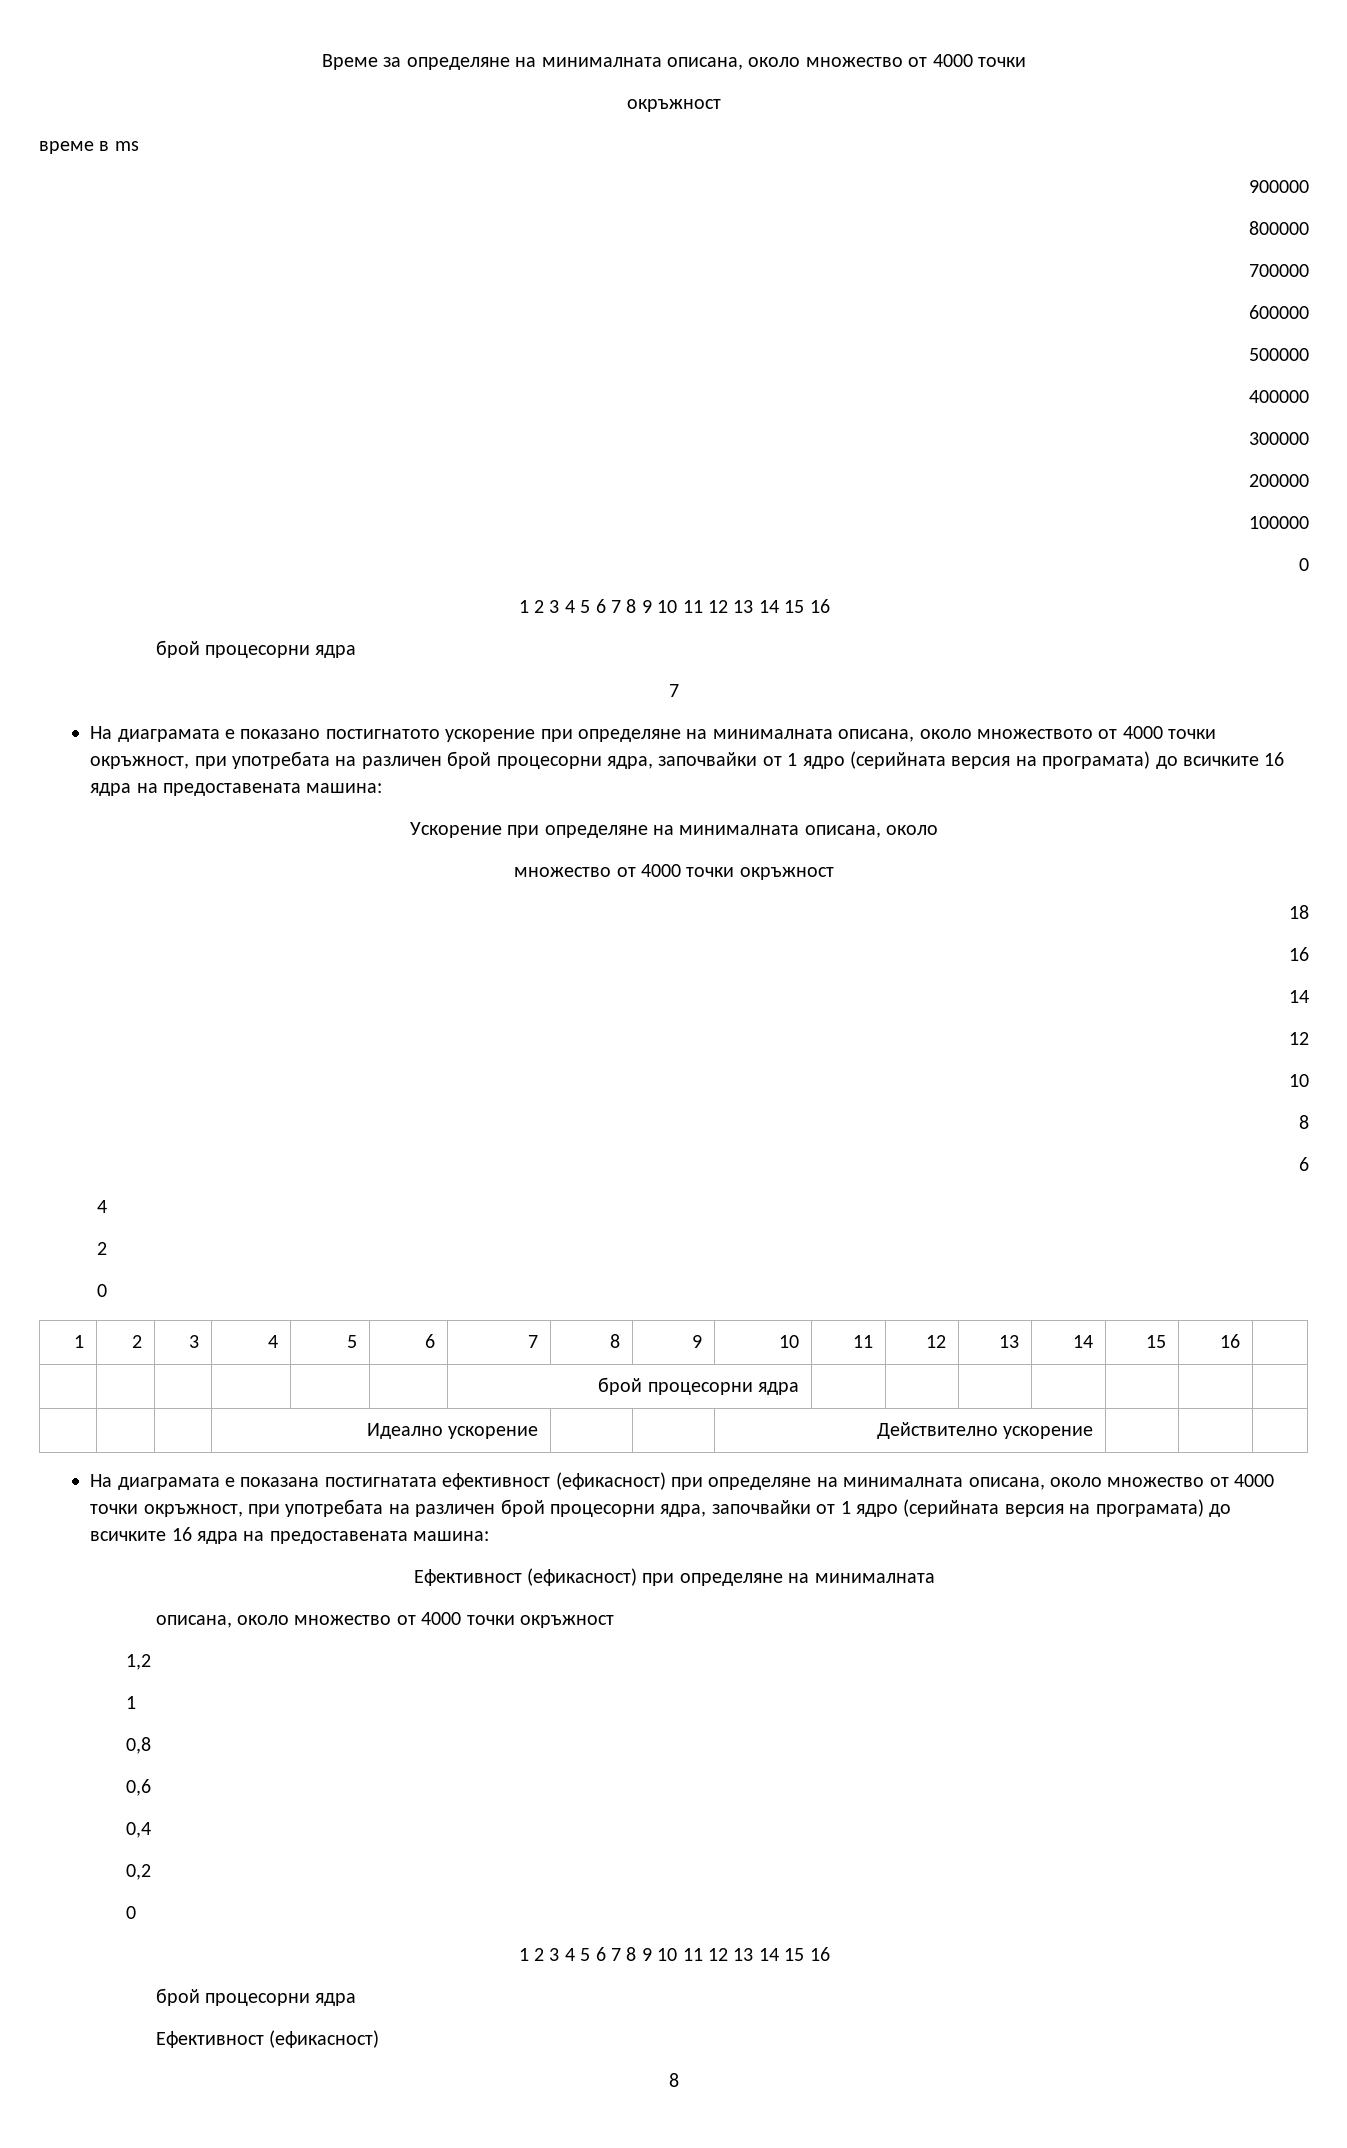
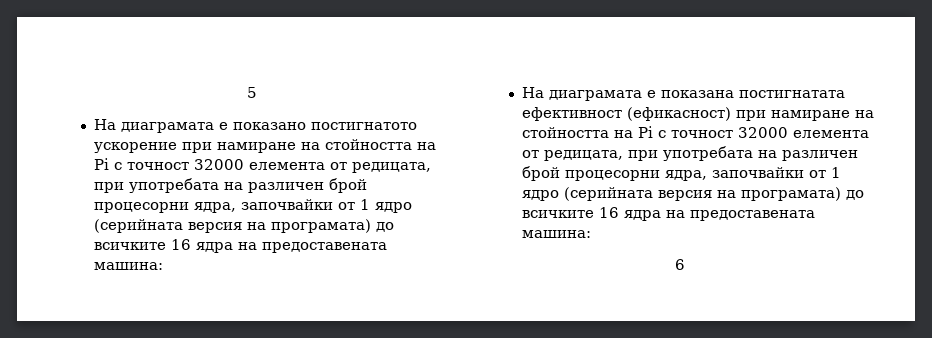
[322,54,1026,70] [627,99,721,112] [39,141,139,154] [1249,180,1309,193] [1249,221,1309,235] [1249,264,1309,277] [1249,305,1309,319] [1249,348,1309,361] [1249,390,1309,403] [1249,432,1309,445] [1249,474,1309,487] [1249,516,1309,529] [1299,558,1309,571] [518,599,830,613] [155,640,357,658] [669,684,679,697] Време за определяне на минималната описана, около множество от 4000 точки // окръжност // време в ms // 900000 // 800000 // 700000 // 600000 // 500000 // 400000 // 300000 // 200000 // 100000 // 0 // 1 2 3 4 5 6 7 8 9 10 11 12 13 14 15 16 // брой процесорни ядра // 7 -> [247,87,257,98] 5
[577,726,1217,742] [90,756,190,769] определяне на минималната описана, около множеството от 4000 точки окръжност, -> [217,139,437,153] [94,158,432,173] намиране на стойността на Pi с точност 32000 елемента от редицата,
[409,822,939,838] [514,864,834,880] [1289,905,1309,919] [1289,947,1309,961] [1289,990,1309,1003] [1289,1032,1309,1045] [1289,1074,1309,1087] [1299,1115,1309,1129] [1299,1157,1309,1171] [97,1200,108,1213] [97,1242,108,1255] [97,1284,108,1297] [74,1335,85,1348] [132,1335,143,1348] [189,1335,200,1348] [268,1335,279,1348] [347,1335,358,1348] [425,1334,436,1348] [528,1335,539,1348] [610,1334,621,1348] [692,1335,703,1348] [779,1335,800,1348] [853,1335,874,1348] [926,1335,947,1348] [999,1335,1020,1348] [1073,1335,1094,1348] [1146,1335,1167,1348] [1220,1334,1241,1348] [598,1377,800,1395] [366,1423,539,1439] [876,1422,1094,1439] // Ускорение при определяне на минималната описана, около // множество от 4000 точки окръжност // 18 // 16 // 14 // 12 // 10 // 8 // 6 // 4 // 2 // 0 // 1 | 2 | 3 | 4 | 5 | 6 | 7 | 8 | 9 | 10 | 11 | 12 | 13 | 14 | 15 | 16 | // | | | | | | брой процесорни ядра | | | | | | | // | | | Идеално ускорение | | | Действително ускорение | | | -> (164, 266) none
[708,1474,1275,1490] [90,1504,243,1517] определяне на минималната описана, около множество от 4000 точки окръжност, -> [771,110,875,121] [522,126,870,138] [522,150,624,161] намиране на стойността на Pi с точност 32000 елемента от редицата,
[413,1568,935,1586] [155,1612,614,1628] [126,1654,152,1670] [126,1696,137,1709] [126,1737,152,1754] [126,1779,152,1796] [126,1822,152,1838] [126,1864,152,1880] [126,1906,137,1919] [518,1947,830,1961] [155,1988,357,2006] [155,2030,379,2048] [669,2073,679,2087] Ефективност (ефикасност) при определяне на минималната // описана, около множество от 4000 точки окръжност // 1,2 // 1 // 0,8 // 0,6 // 0,4 // 0,2 // 0 // 1 2 3 4 5 6 7 8 9 10 11 12 13 14 15 16 // брой процесорни ядра // Ефективност (ефикасност) // 8 -> [675,259,685,270] 6

